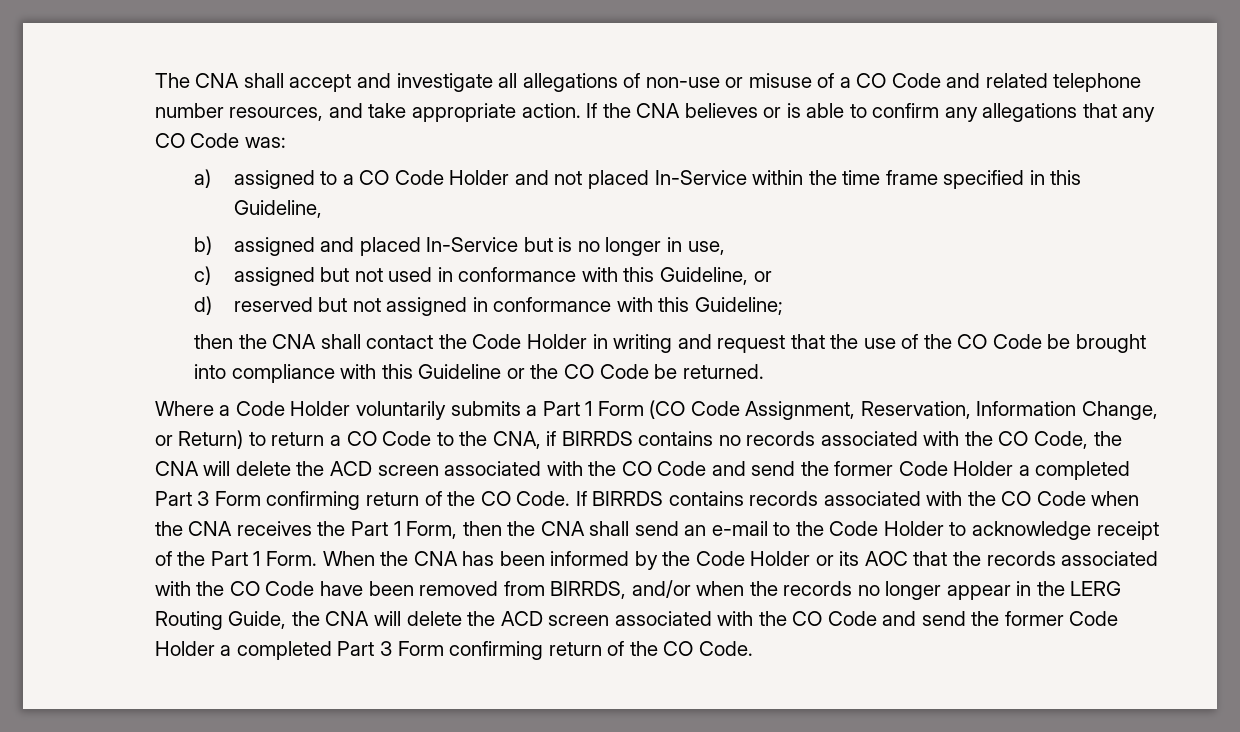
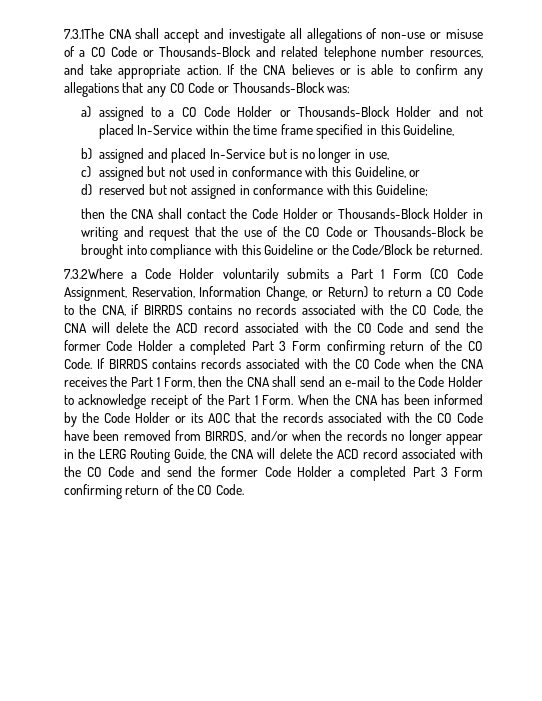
[154,73,190,88] The -> [63,28,104,39] 7.3.1The
(941, 80) none -> [142,46,252,57] or Thousands-Block
(240, 140) none -> [218,82,325,93] or Thousands-Block
(510, 177) none -> [279,106,432,117] or Thousands-Block Holder
(588, 341) none -> [322,208,469,219] or Thousands-Block Holder
(1042, 341) none -> [357,226,466,237] or Thousands-Block
[564,364,649,379] CO Code -> [352,244,414,255] Code/Block
[154,401,214,416] Where -> [63,268,123,279] 7.3.2Where
[377,465,439,476] screen -> [204,322,240,333] record
[548,615,610,626] screen -> [362,448,398,459] record

